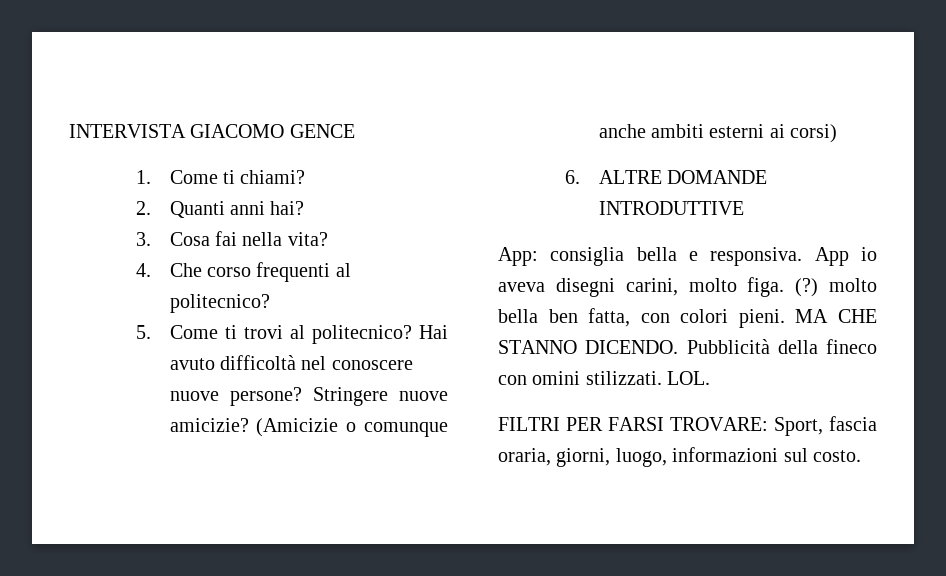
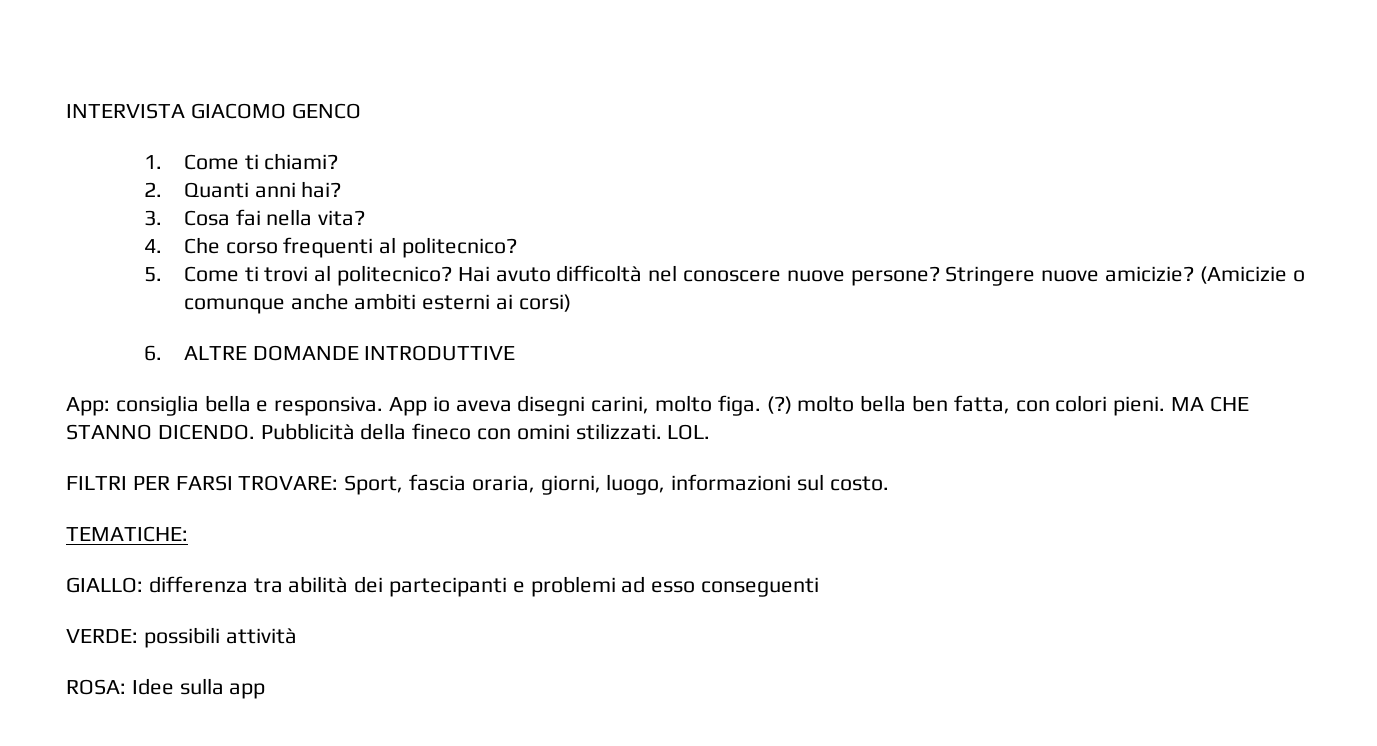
[289,124,355,138] GENCE -> [291,103,361,119] GENCO
(861, 456) none -> [66,526,188,542] [66,576,820,597] [66,627,297,648] [66,678,266,699] // TEMATICHE: // GIALLO: differenza tra abilità dei partecipanti e problemi ad esso conseguenti // VERDE: possibili attività // ROSA: Idee sulla app

